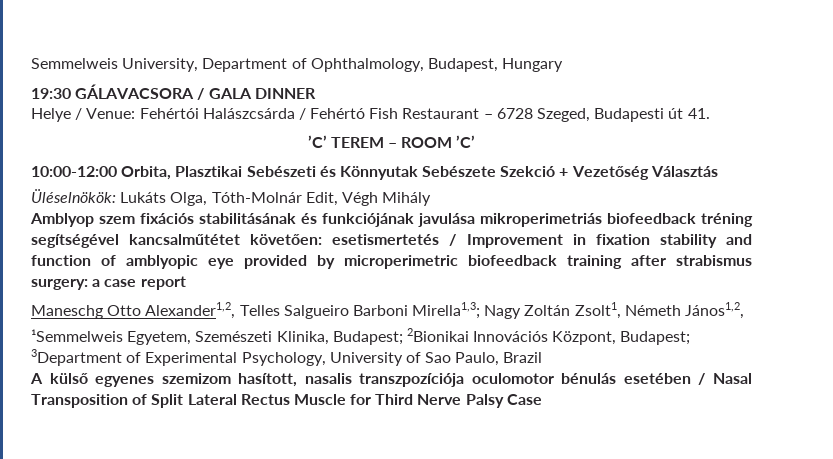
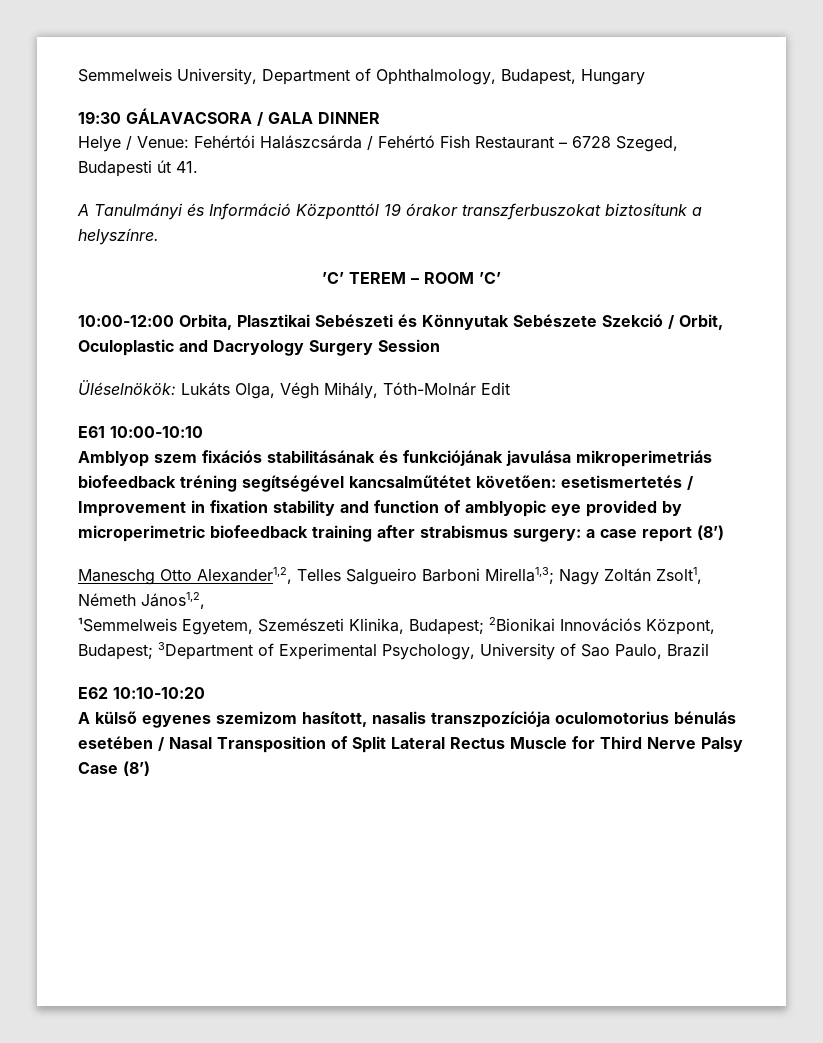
(710, 113) none -> [77,203,702,220] [78,228,159,245] // A Tanulmányi és Információ Központtól 19 órakor transzferbuszokat biztosítunk a helyszínre.
[559,166,718,180] [31,189,432,206] + Vezetőség Választás // Üléselnökök: Lukáts Olga, Tóth-Molnár Edit, Végh Mihály -> [668,314,723,330] [78,339,440,356] [78,380,510,399] [78,426,203,438] / Orbit, Oculoplastic and Dacryology Surgery Session // Üléselnökök: Lukáts Olga, Végh Mihály, Tóth-Molnár Edit // E61 10:00-10:10
(186, 283) none -> [697,525,724,540] (8’)
(543, 357) none -> [78,687,205,699] // E62 10:10-10:20
[471,373,554,384] oculomotor -> [555,711,669,724] oculomotorius
(542, 399) none -> [123,761,150,776] (8’)

